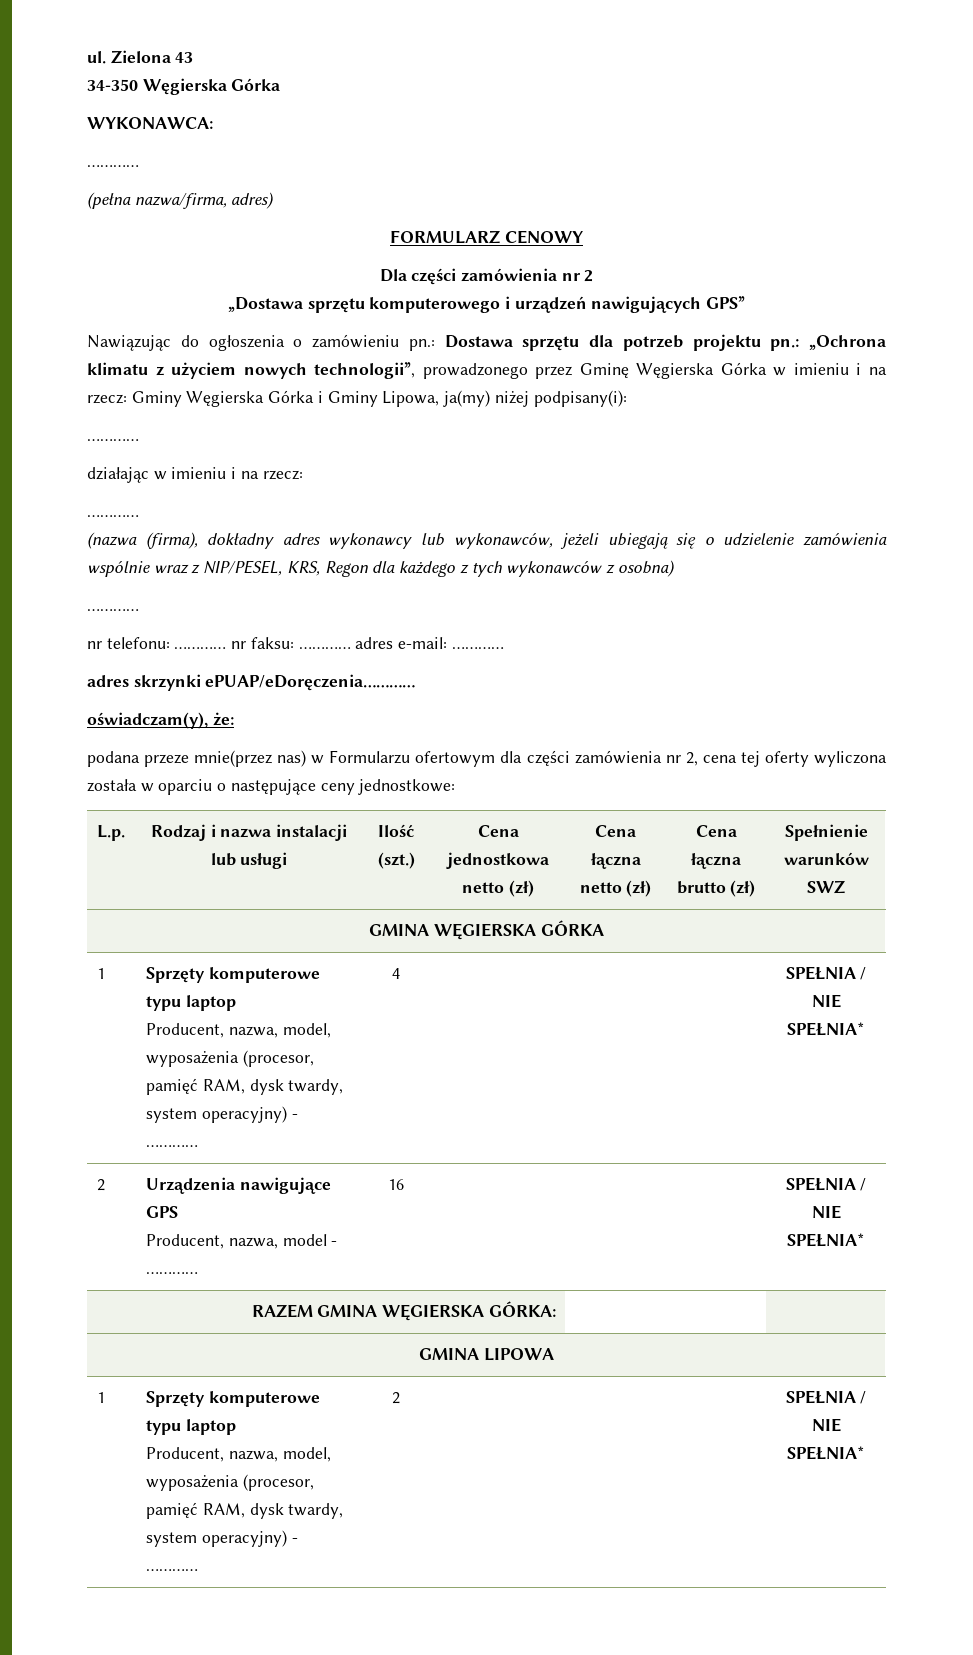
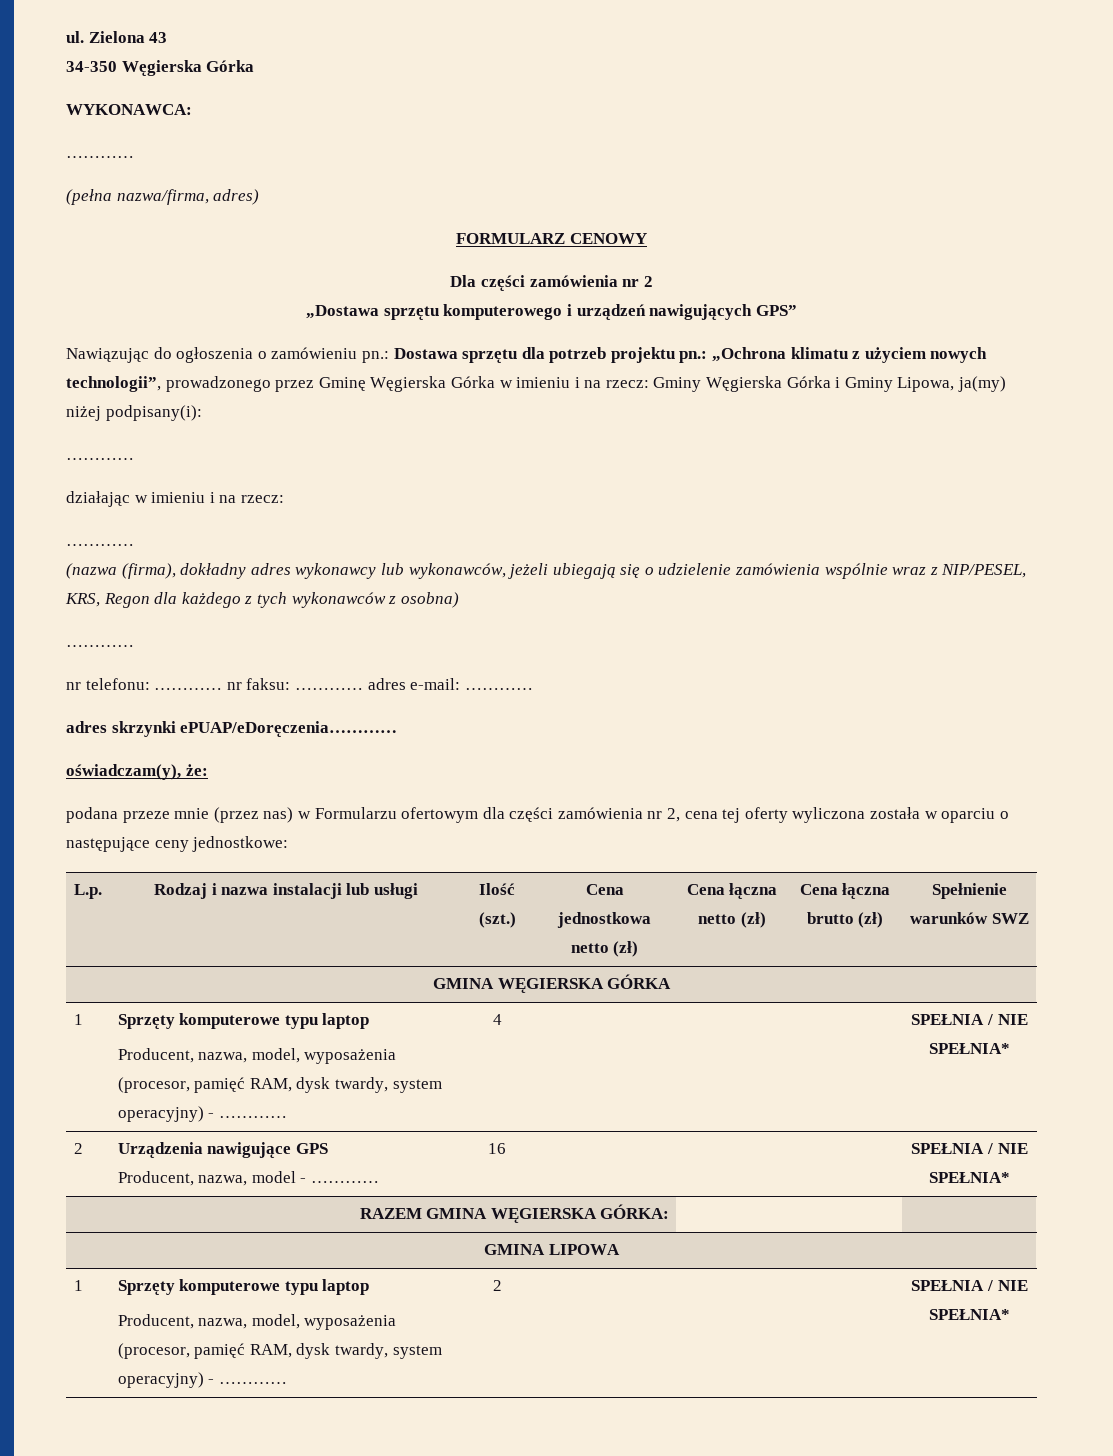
[194,750,273,767] mnie(przez -> [174,807,259,823] mnie (przez

